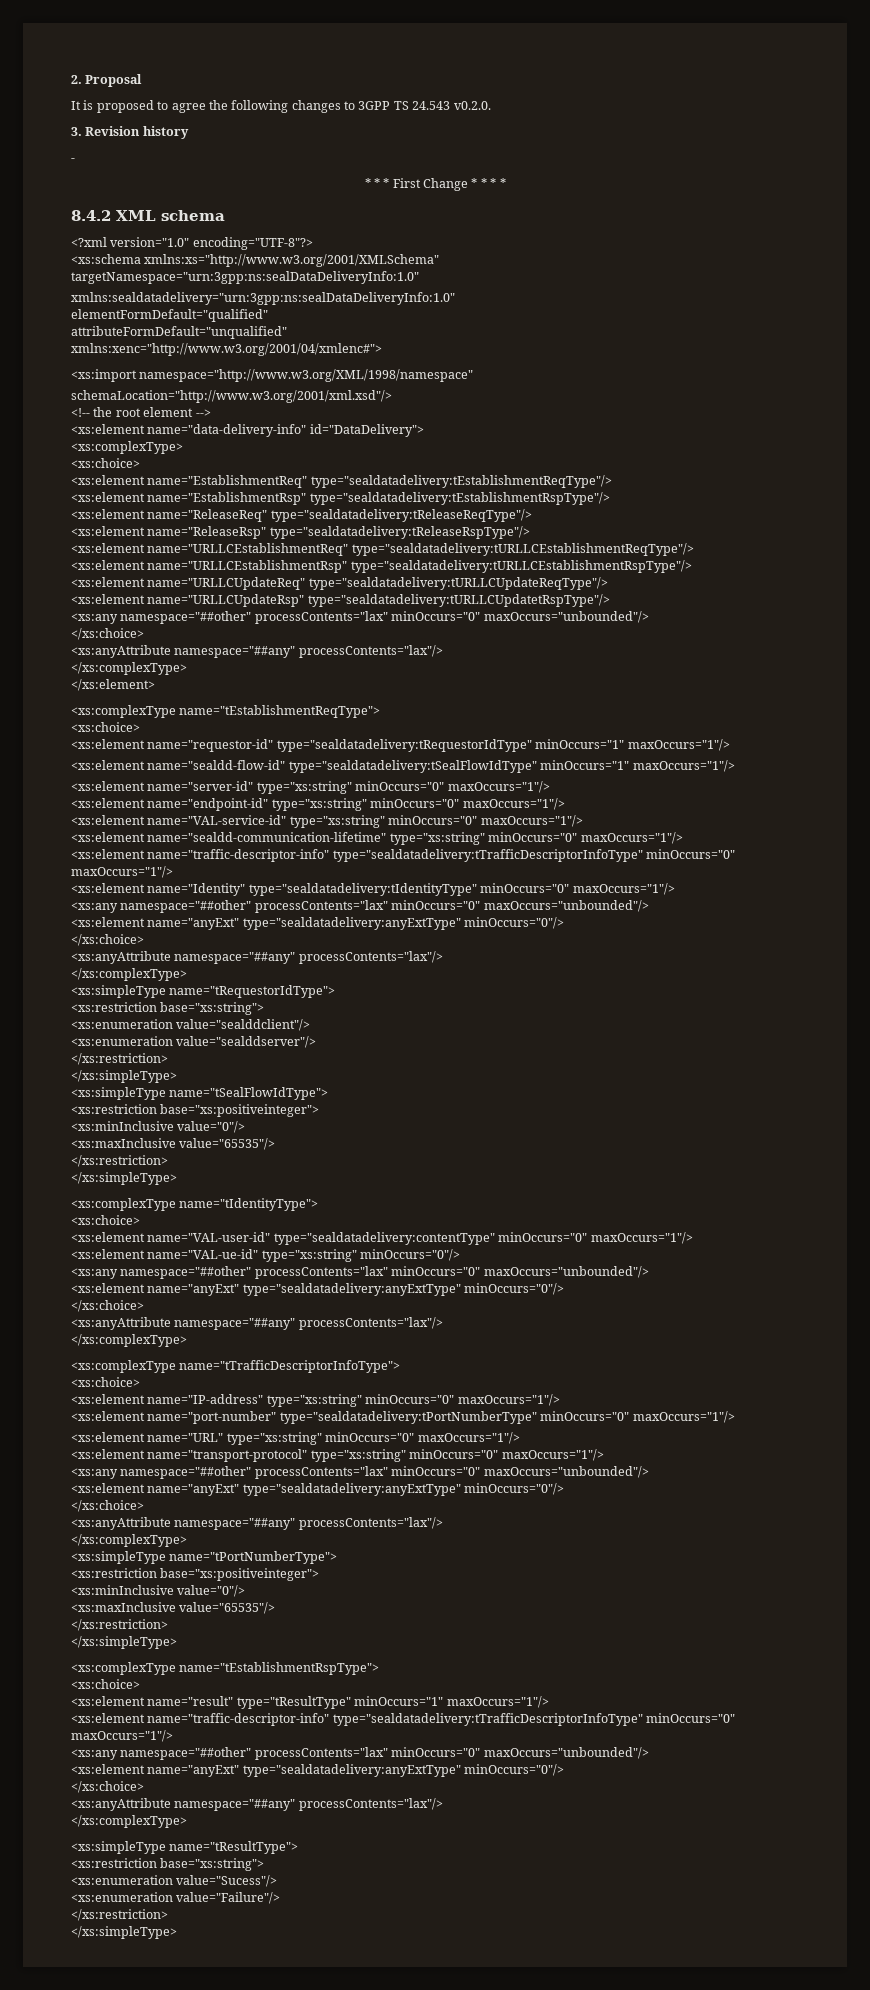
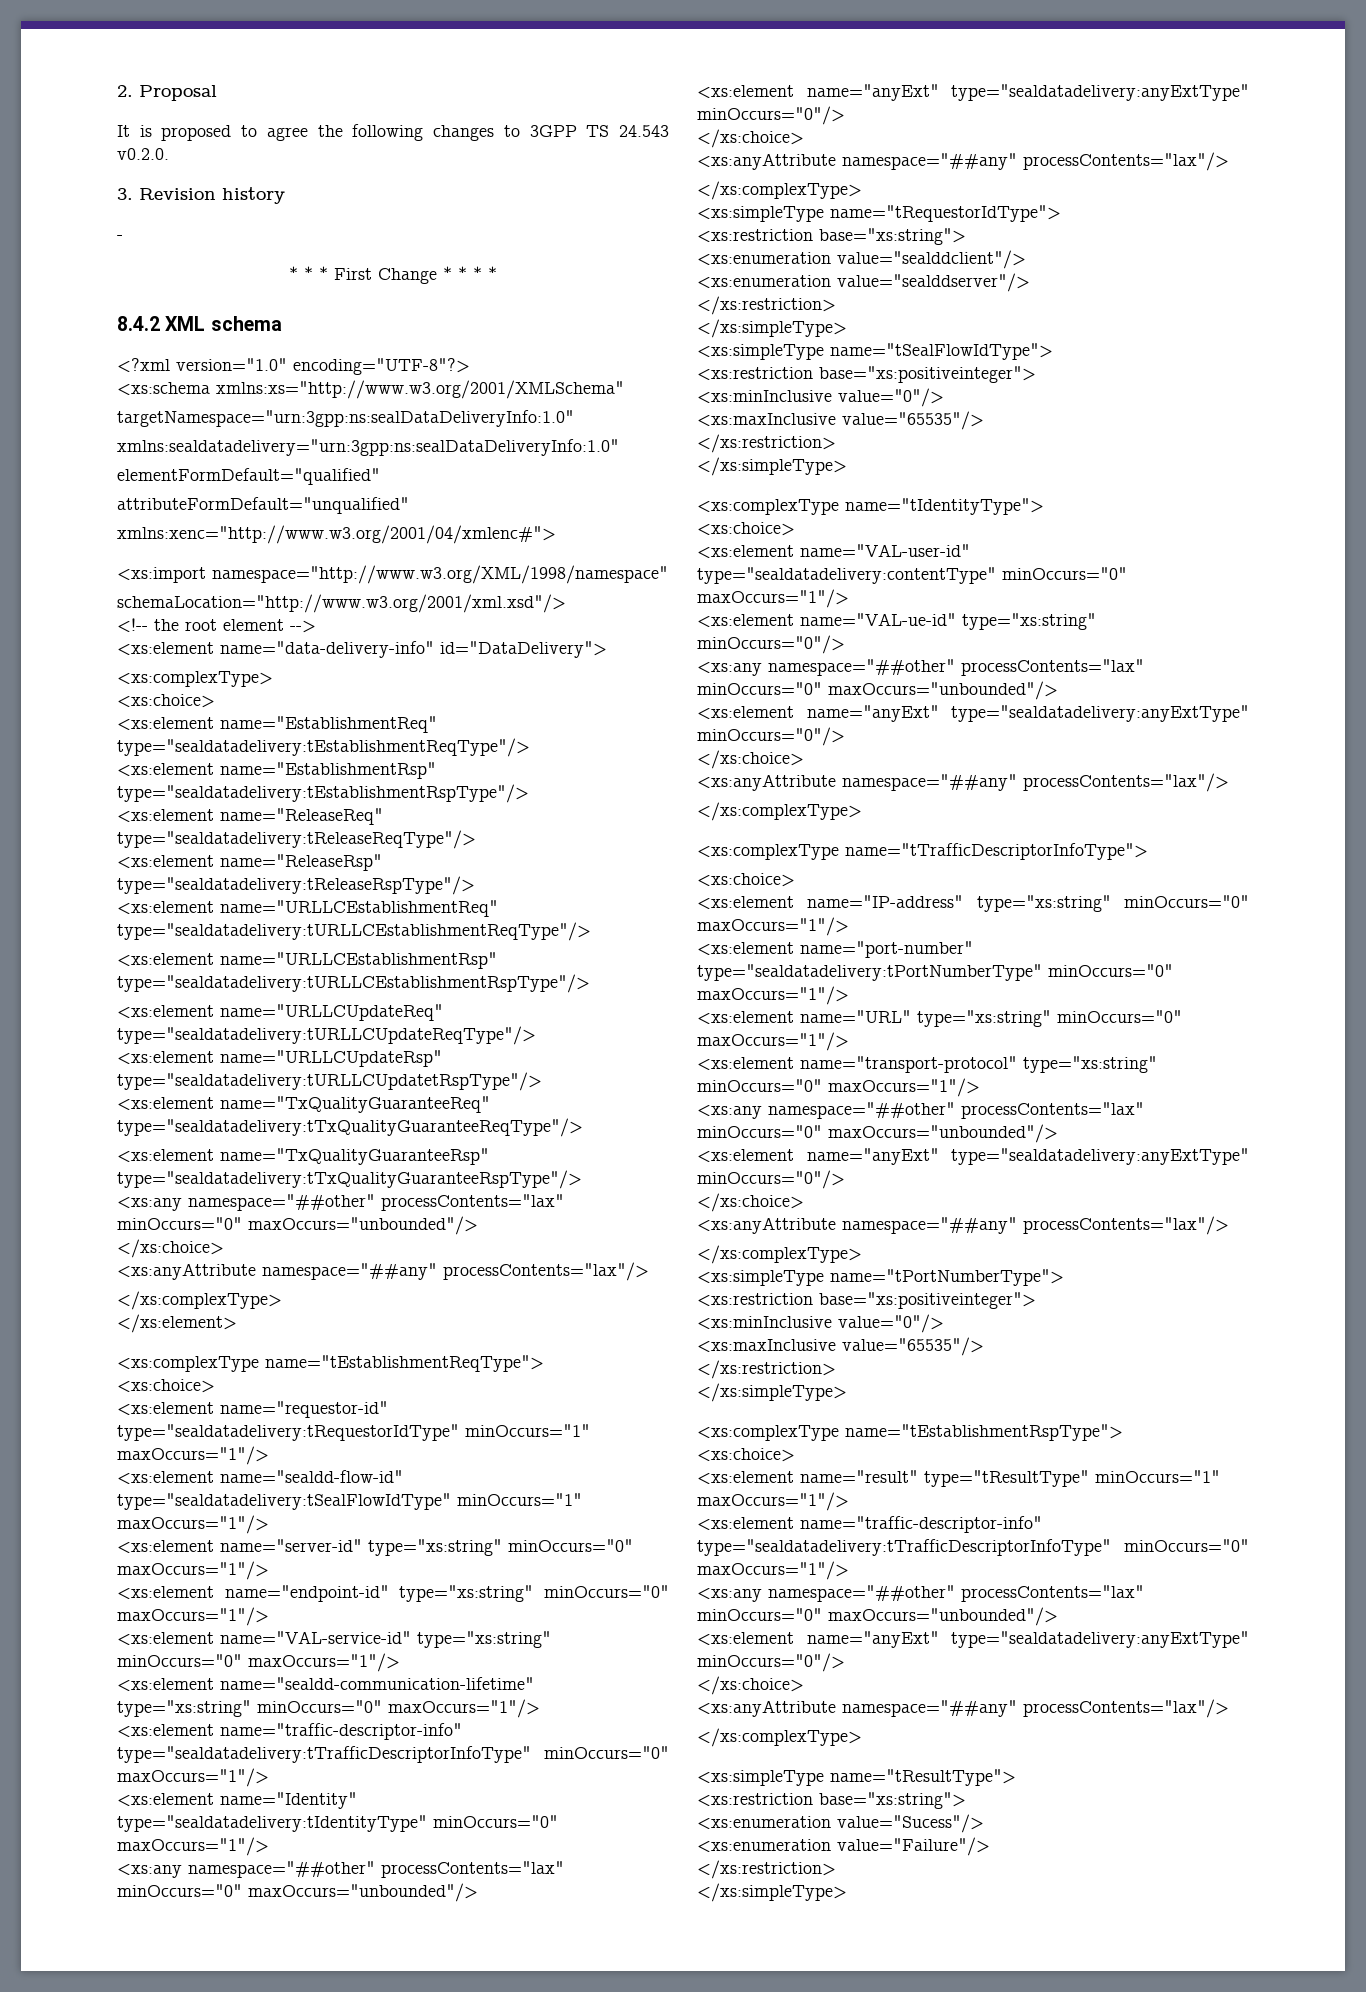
(610, 600) none -> [117,1096,490,1113] [117,1118,583,1137] [117,1148,489,1165] [117,1170,582,1189] // <xs:element name="TxQualityGuaranteeReq" type="sealdatadelivery:tTxQualityGuaranteeReqType"/> // <xs:element name="TxQualityGuaranteeRsp" type="sealdatadelivery:tTxQualityGuaranteeRspType"/>

